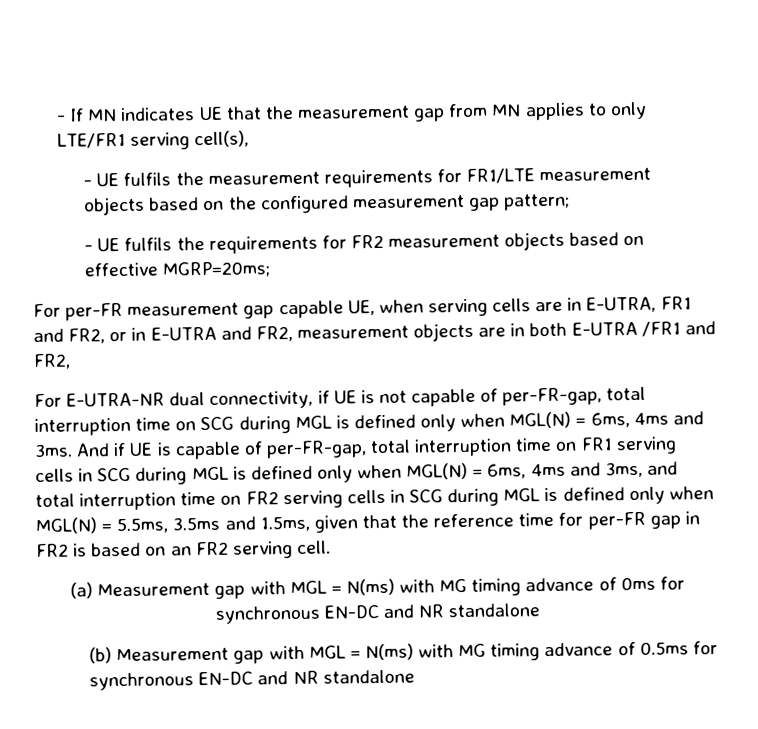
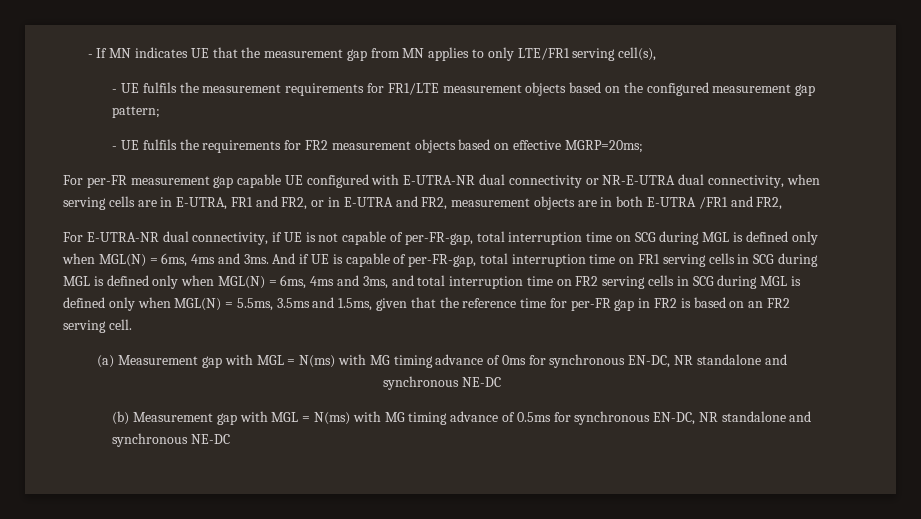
[347,300,375,316] UE, -> [284,174,784,188] UE configured with E-UTRA-NR dual connectivity or NR-E-UTRA dual connectivity,
[323,603,541,619] EN-DC and NR standalone -> [628,354,787,368] [383,376,501,390] EN-DC, NR standalone and synchronous NE-DC
[198,669,415,686] EN-DC and NR standalone -> [653,411,812,425] [112,433,231,447] EN-DC, NR standalone and synchronous NE-DC

